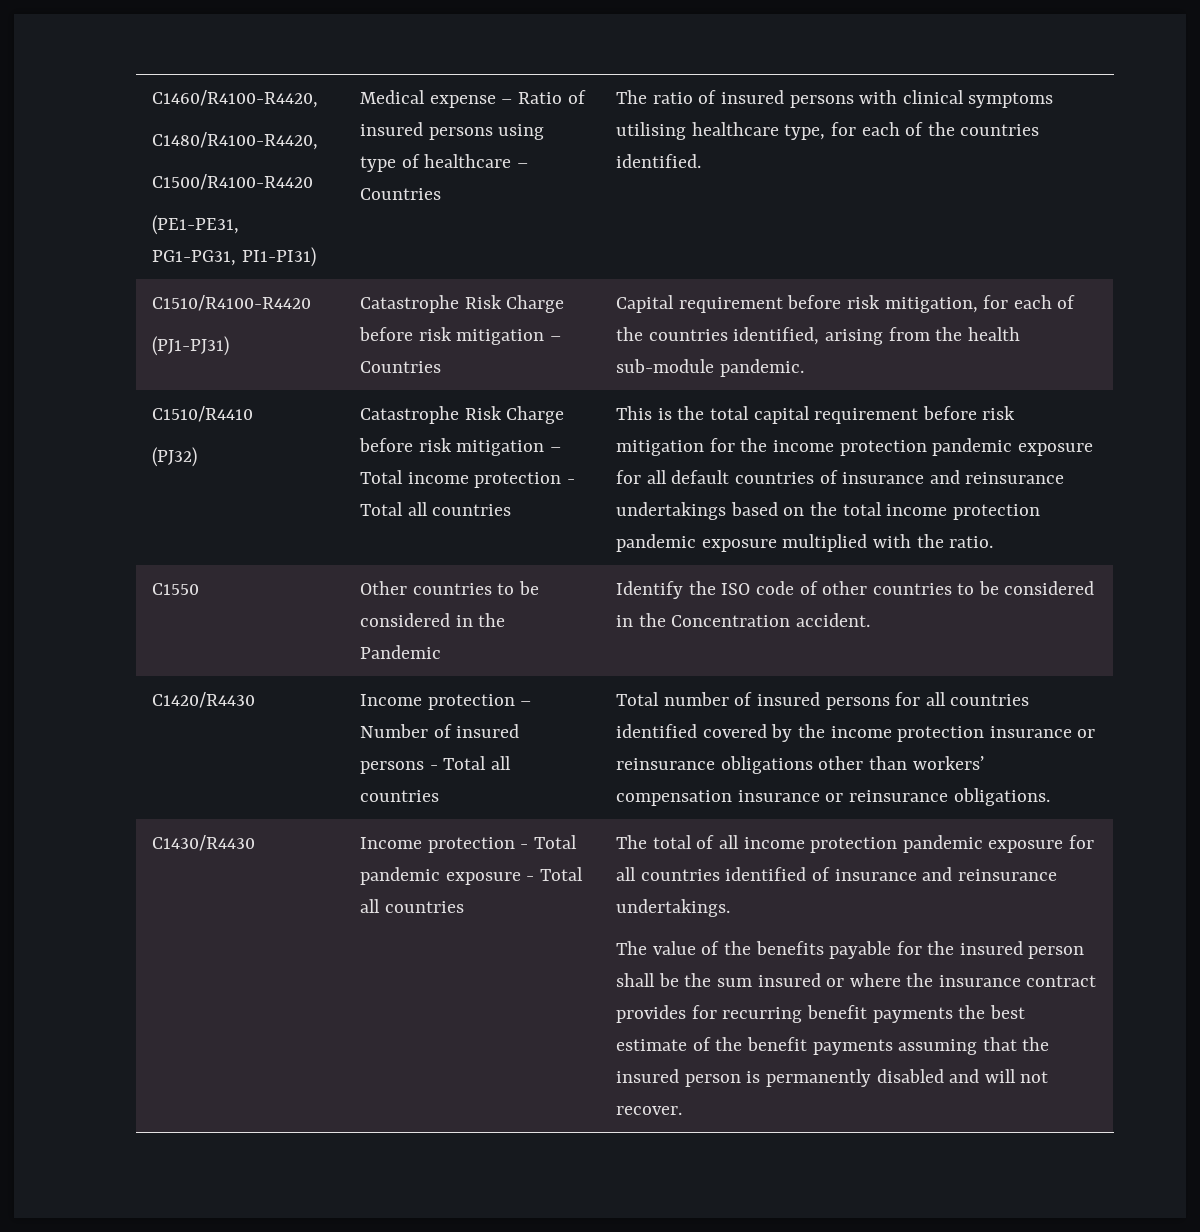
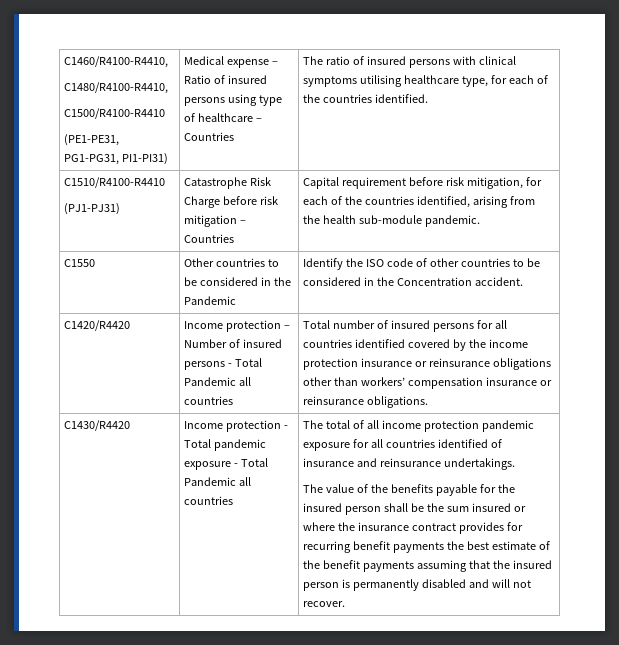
[152,90,319,108] [152,132,319,150] [152,174,314,190] C1460/R4100-R4420, // C1480/R4100-R4420, // C1500/R4100-R4420 -> [64,56,169,68] [64,82,169,94] [64,108,166,119] C1460/R4100-R4410, // C1480/R4100-R4410, // C1500/R4100-R4410
[152,295,312,311] C1510/R4100-R4420 -> [64,177,166,188] C1510/R4100-R4410
[152,406,254,422] [152,447,198,467] [360,406,565,424] [359,438,561,456] [360,470,575,488] [360,502,512,516] [616,406,1016,424] [616,438,1093,456] [616,470,1065,484] [616,502,1040,520] [616,534,994,552] // C1510/R4410 // (PJ32) | Catastrophe Risk Charge before risk mitigation – Total income protection - Total all countries | This is the total capital requirement before risk mitigation for the income protection pandemic exposure for all default countries of insurance and reinsurance undertakings based on the total income protection pandemic exposure multiplied with the ratio. -> (481, 221) none
[152,692,256,708] C1420/R4430 -> [64,320,131,331] C1420/R4420
(487, 763) none -> [184,377,237,386] Pandemic
[152,835,256,851] C1430/R4430 -> [64,420,131,431] C1430/R4420
(583, 874) none -> [184,477,237,486] Pandemic

